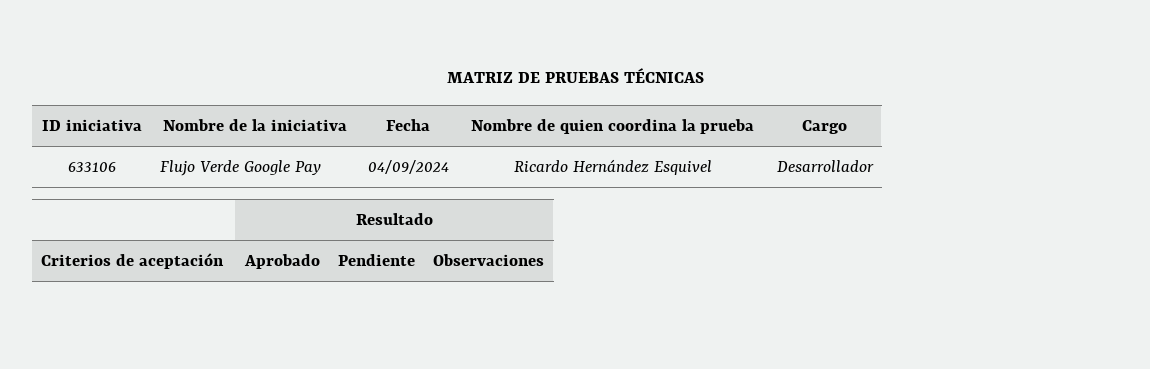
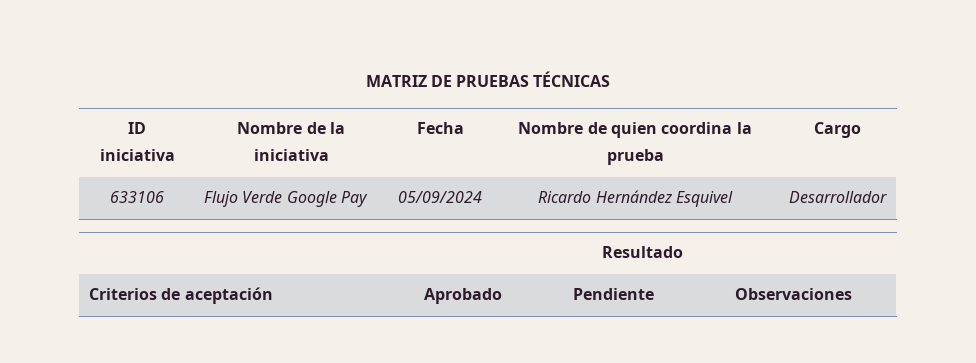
[367,160,449,174] 04/09/2024 -> [398,191,482,203] 05/09/2024

